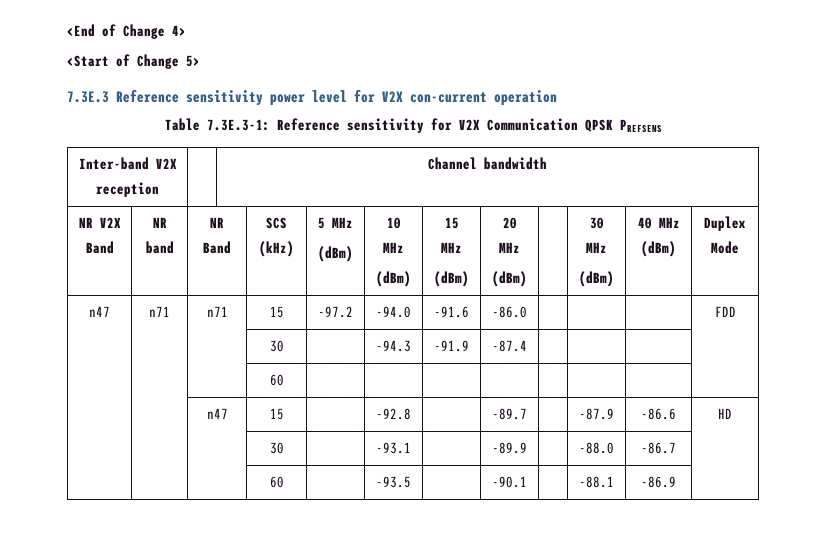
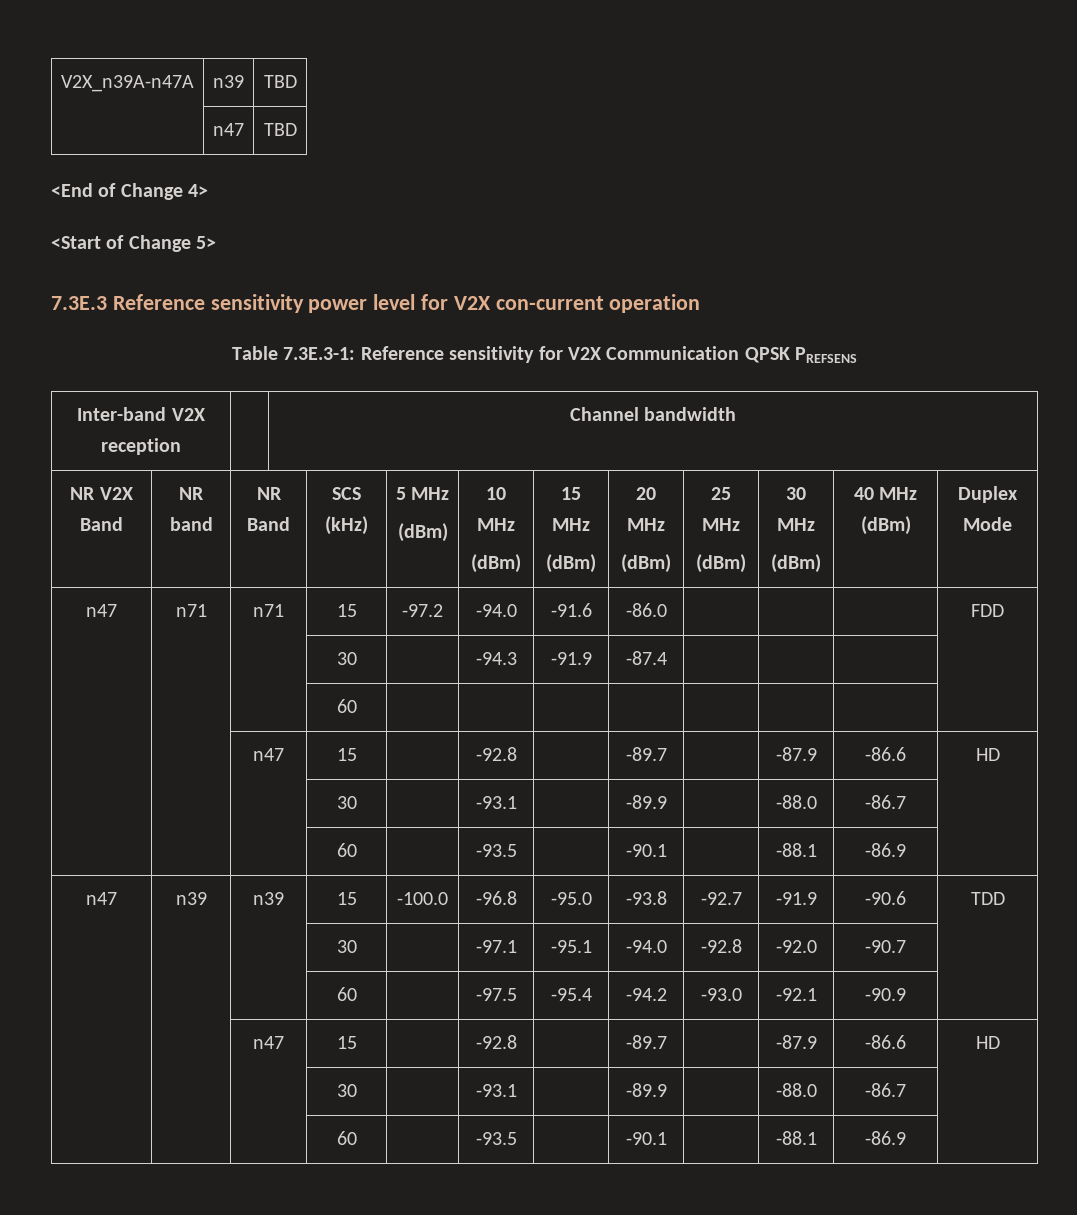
(67, 30) none -> [61,75,194,92] [213,75,244,88] [263,75,297,88] [213,123,244,136] [263,123,297,136] V2X_n39A-n47A | n39 | TBD // | n47 | TBD //
(527, 279) none -> [711,487,731,500] [702,518,740,531] [696,554,746,573] 25 MHz // (dBm)
(676, 482) none -> [86,892,117,905] [175,892,207,905] [253,892,284,905] [336,892,357,905] [397,892,448,905] [475,891,517,905] [550,892,592,905] [625,891,667,905] [700,892,742,905] [775,892,817,905] [865,891,906,905] [970,892,1005,905] [336,940,357,953] [475,940,517,953] [550,940,592,953] [625,940,667,953] [700,939,742,953] [775,940,817,953] [865,940,906,953] [336,987,357,1001] [475,988,517,1001] [550,988,592,1001] [625,988,667,1001] [700,988,742,1001] [775,988,817,1001] [865,988,906,1001] [253,1036,284,1049] [336,1036,357,1049] [475,1035,517,1049] [625,1035,667,1049] [775,1035,817,1049] [865,1035,906,1049] [975,1036,1000,1049] [336,1084,357,1097] [475,1084,517,1097] [625,1083,667,1097] [775,1083,817,1097] [865,1083,906,1097] [336,1131,357,1145] [475,1132,517,1145] [625,1132,667,1145] [775,1131,817,1145] [865,1131,906,1145] // n47 | n39 | n39 | 15 | -100.0 | -96.8 | -95.0 | -93.8 | -92.7 | -91.9 | -90.6 | TDD // | | | 30 | | -97.1 | -95.1 | -94.0 | -92.8 | -92.0 | -90.7 | // | | | 60 | | -97.5 | -95.4 | -94.2 | -93.0 | -92.1 | -90.9 | // | | n47 | 15 | | -92.8 | | -89.7 | | -87.9 | -86.6 | HD // | | | 30 | | -93.1 | | -89.9 | | -88.0 | -86.7 | // | | | 60 | | -93.5 | | -90.1 | | -88.1 | -86.9 |

